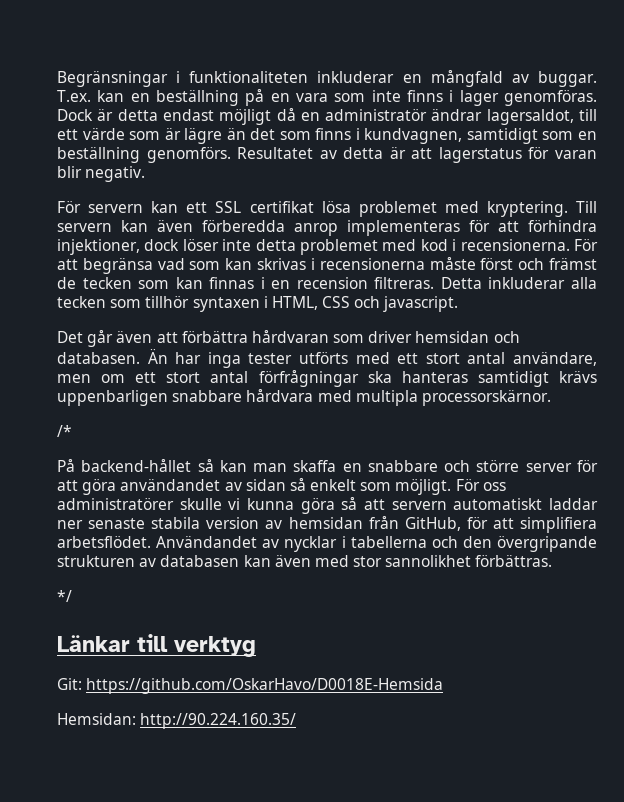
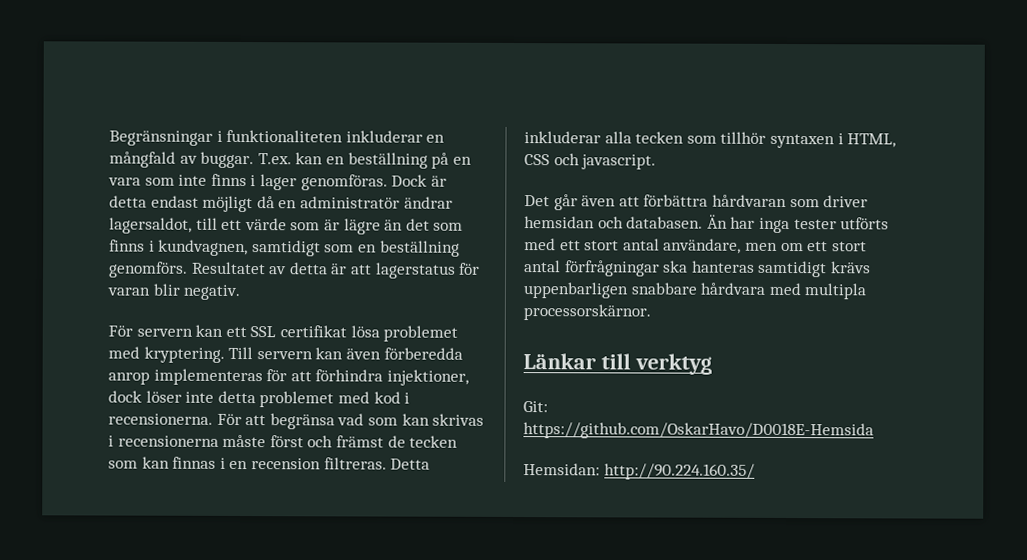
[57,425,72,437] [57,459,598,472] [57,478,506,495] [57,497,599,514] [57,516,598,533] [57,536,597,552] [57,555,553,567] [57,590,72,602] // /* // På backend-hållet så kan man skaffa en snabbare och större server för att göra användandet av sidan så enkelt som möjligt. För oss administratörer skulle vi kunna göra så att servern automatiskt laddar ner senaste stabila version av hemsidan från GitHub, för att simplifiera arbetsflödet. Användandet av nycklar i tabellerna och den övergripande strukturen av databasen kan även med stor sannolikhet förbättras. // */ -> (651, 312) none

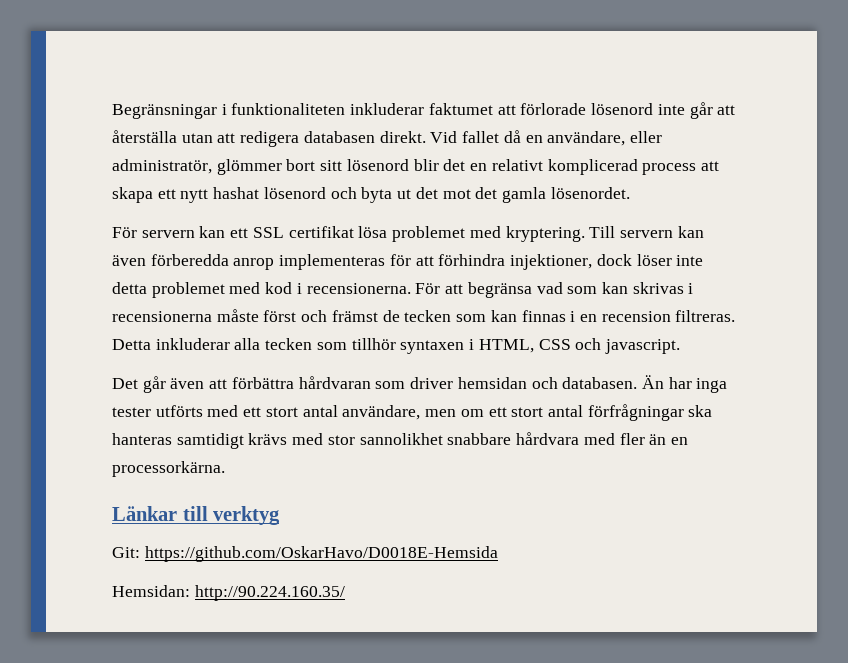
[426,134,446,143] [109,151,472,169] [108,173,447,191] [109,195,453,213] [109,217,464,235] [109,239,460,257] [109,261,481,279] [107,283,241,301] en mångfald av buggar. T.ex. kan en beställning på en vara som inte finns i lager genomföras. Dock är detta endast möjligt då en administratör ändrar lagersaldot, till ett värde som är lägre än det som finns i kundvagnen, samtidigt som en beställning genomförs. Resultatet av detta är att lagerstatus för varan blir negativ. -> [428,102,736,119] [112,130,662,147] [112,159,719,175] [112,187,630,203] faktumet att förlorade lösenord inte går att återställa utan att redigera databasen direkt. Vid fallet då en användare, eller administratör, glömmer bort sitt lösenord blir det en relativt komplicerad process att skapa ett nytt hashat lösenord och byta ut det mot det gamla lösenordet.
[523,282,867,300] [523,304,651,321] uppenbarligen snabbare hårdvara med multipla processorskärnor. -> [292,432,688,445] [112,461,225,477] med stor sannolikhet snabbare hårdvara med fler än en processorkärna.

